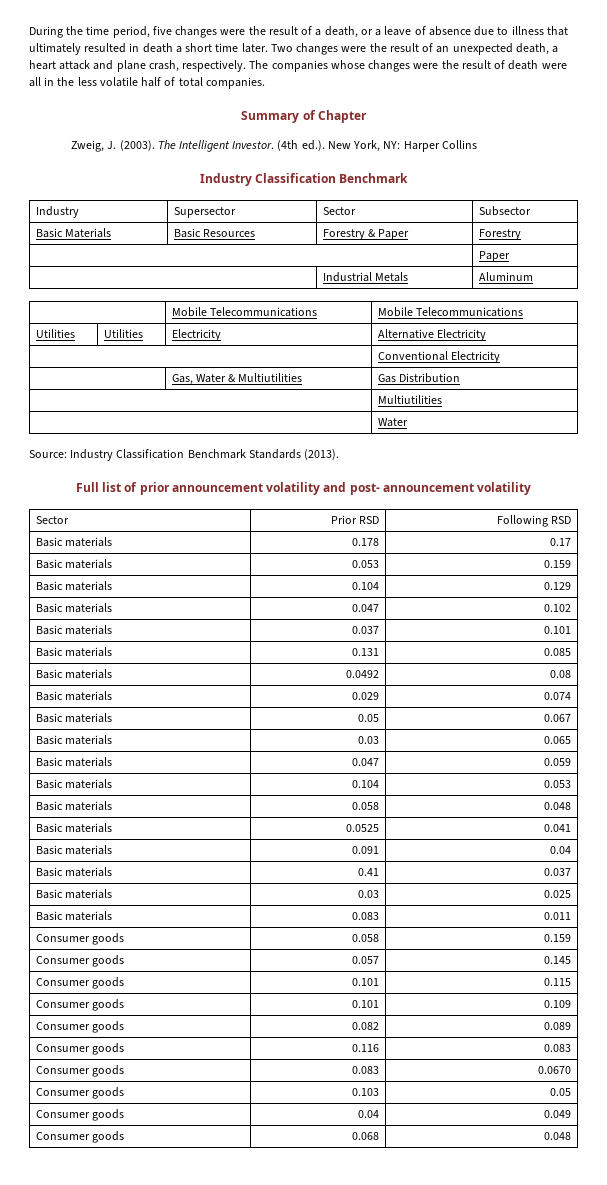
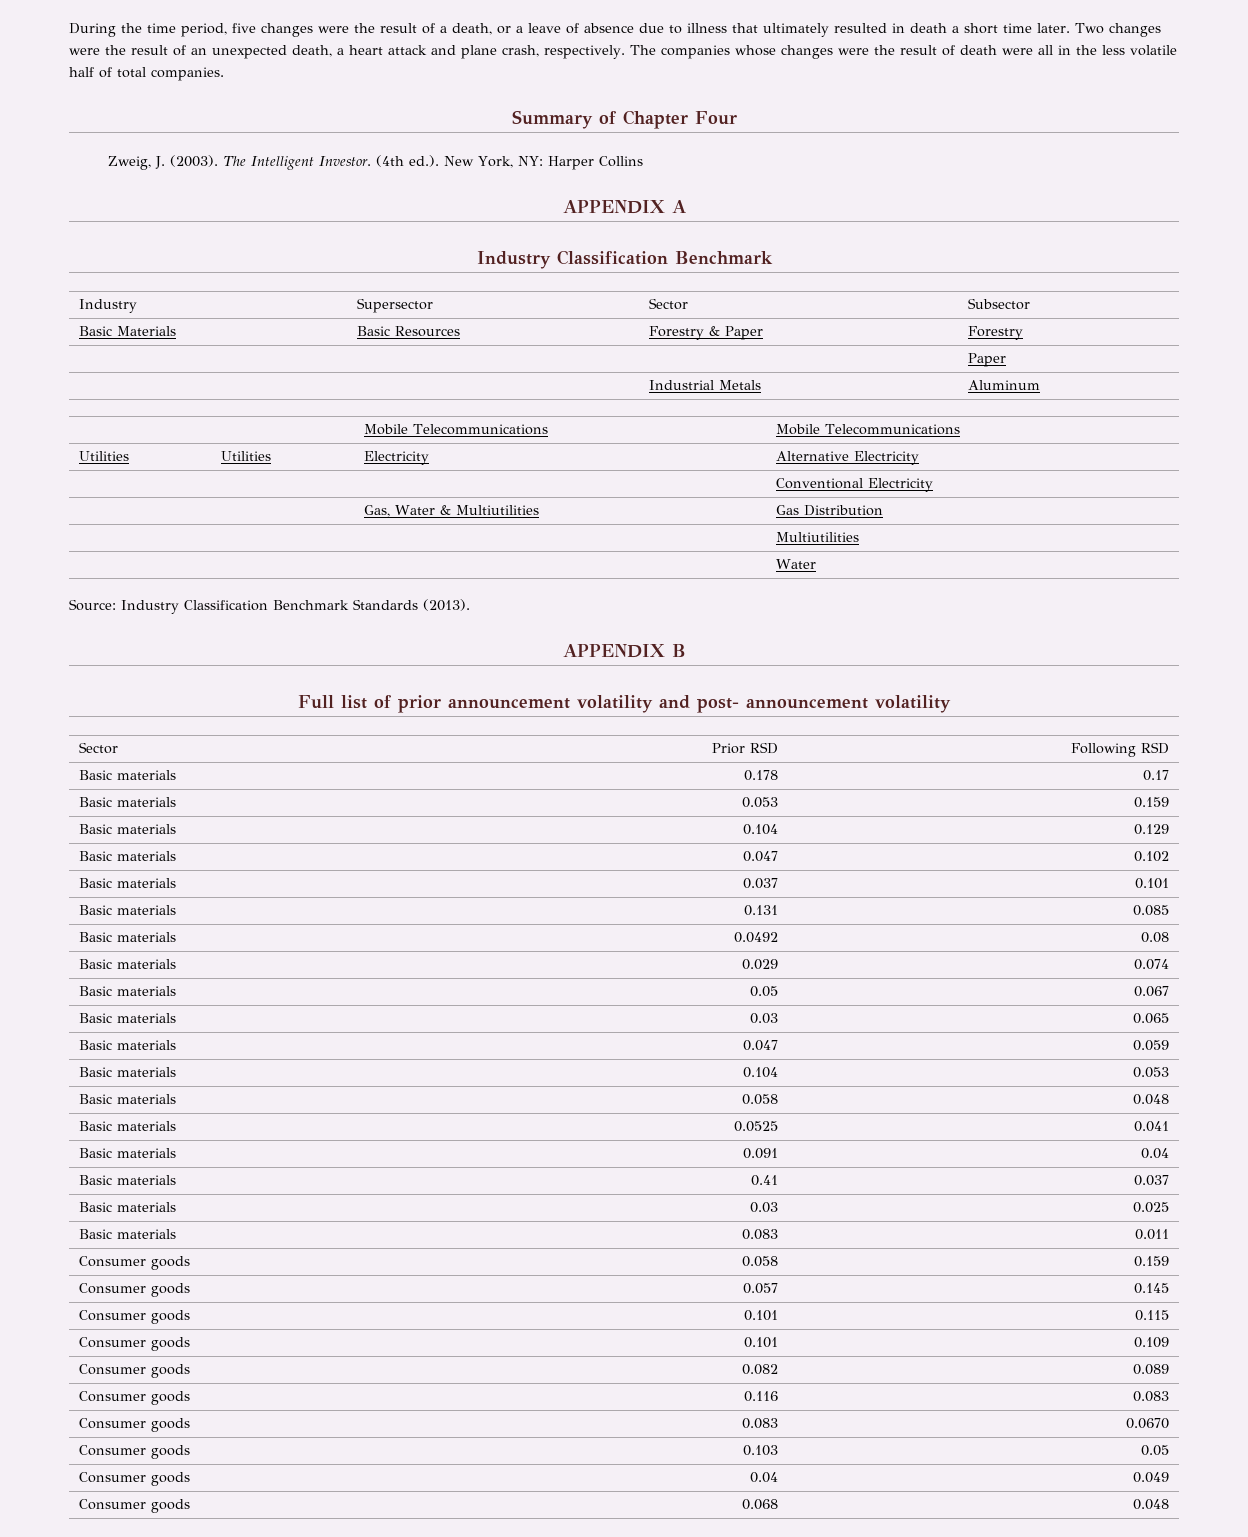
(367, 116) none -> [694,111,737,125] Four
(477, 144) none -> [562,200,686,214] // APPENDIX A
(340, 454) none -> [562,644,686,658] // APPENDIX B

